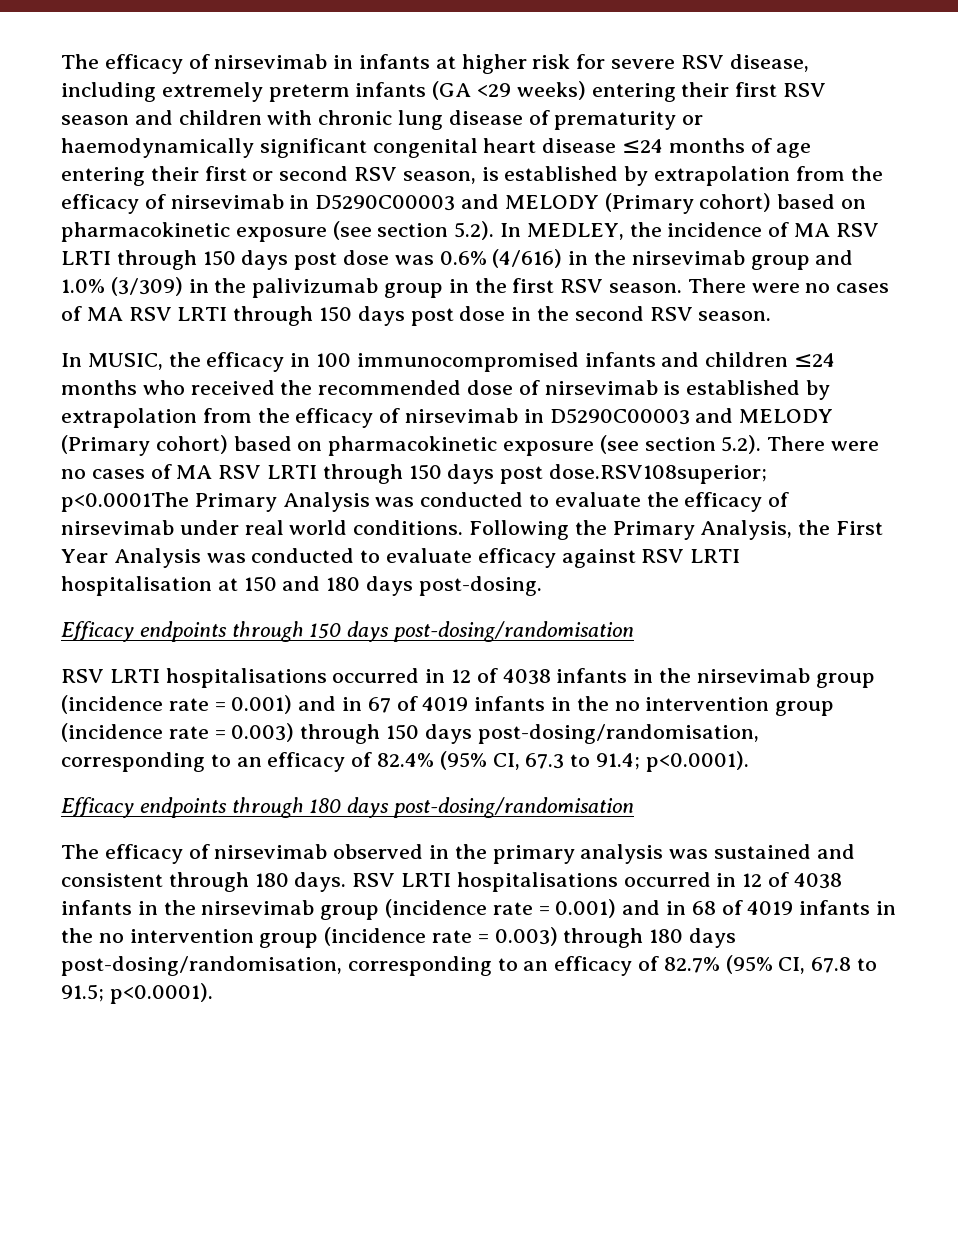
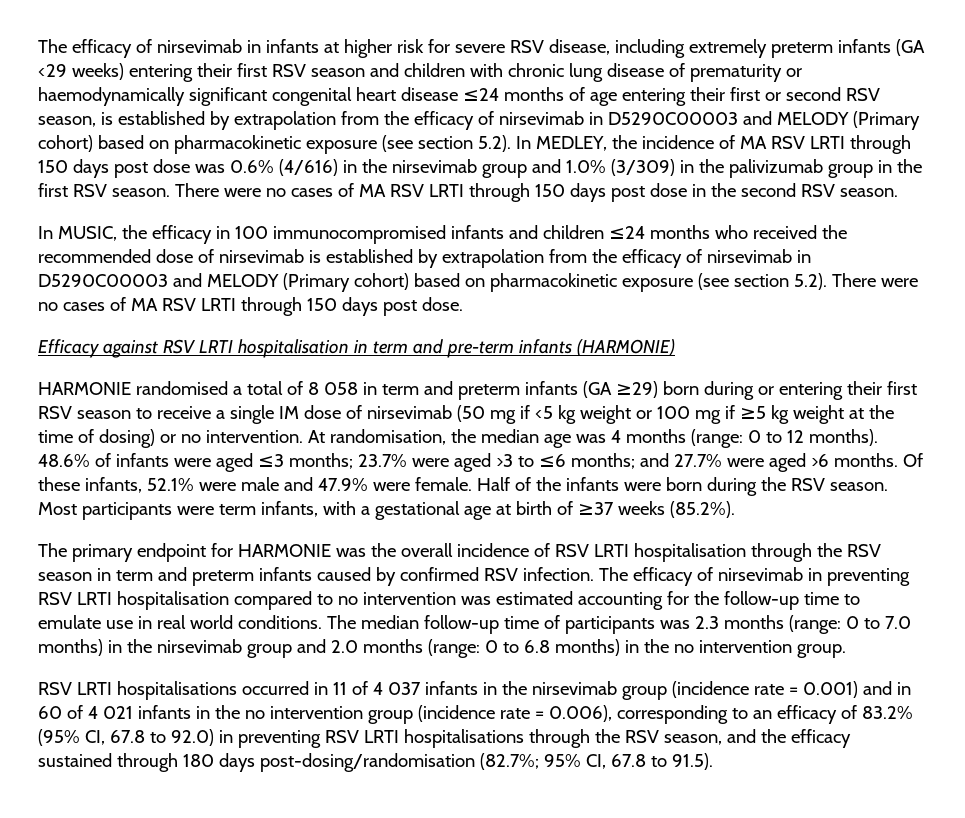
[549,464,768,484] [61,492,790,512] [61,520,884,540] [61,548,741,568] [61,576,542,596] [61,621,635,642] [61,668,551,688] dose.RSV108superior; p<0.0001The Primary Analysis was conducted to evaluate the efficacy of nirsevimab under real world conditions. Following the Primary Analysis, the First Year Analysis was conducted to evaluate efficacy against RSV LRTI hospitalisation at 150 and 180 days post-dosing. // Efficacy endpoints through 150 days post-dosing/randomisation // RSV LRTI hospitalisations occurred in 12 of 4038 -> [421,297,463,311] [38,339,675,358] [38,381,917,400] [38,405,894,424] [38,429,878,448] [38,453,923,472] [38,477,888,496] [38,501,735,520] [38,543,881,562] [38,567,910,586] [38,591,860,610] [38,615,911,634] [38,639,846,658] [38,681,421,700] dose. // Efficacy against RSV LRTI hospitalisation in term and pre-term infants (HARMONIE) // HARMONIE randomised a total of 8 058 in term and preterm infants (GA ≥29) born during or entering their first RSV season to receive a single IM dose of nirsevimab (50 mg if <5 kg weight or 100 mg if ≥5 kg weight at the time of dosing) or no intervention. At randomisation, the median age was 4 months (range: 0 to 12 months). 48.6% of infants were aged ≤3 months; 23.7% were aged >3 to ≤6 months; and 27.7% were aged >6 months. Of these infants, 52.1% were male and 47.9% were female. Half of the infants were born during the RSV season. Most participants were term infants, with a gestational age at birth of ≥37 weeks (85.2%). // The primary endpoint for HARMONIE was the overall incidence of RSV LRTI hospitalisation through the RSV season in term and preterm infants caused by confirmed RSV infection. The efficacy of nirsevimab in preventing RSV LRTI hospitalisation compared to no intervention was estimated accounting for the follow-up time to emulate use in real world conditions. The median follow-up time of participants was 2.3 months (range: 0 to 7.0 months) in the nirsevimab group and 2.0 months (range: 0 to 6.8 months) in the no intervention group. // RSV LRTI hospitalisations occurred in 11 of 4 037
[367,696,835,716] [61,723,759,744] [61,751,749,772] [61,797,635,818] [61,844,855,864] [61,872,842,892] [61,899,897,920] [61,927,737,948] [61,955,878,976] [61,983,213,1004] 67 of 4019 infants in the no intervention group (incidence rate = 0.003) through 150 days post-dosing/randomisation, corresponding to an efficacy of 82.4% (95% CI, 67.3 to 91.4; p<0.0001). // Efficacy endpoints through 180 days post-dosing/randomisation // The efficacy of nirsevimab observed in the primary analysis was sustained and consistent through 180 days. RSV LRTI hospitalisations occurred in 12 of 4038 infants in the nirsevimab group (incidence rate = 0.001) and in 68 of 4019 infants in the no intervention group (incidence rate = 0.003) through 180 days post-dosing/randomisation, corresponding to an efficacy of 82.7% (95% CI, 67.8 to 91.5; p<0.0001). -> [38,705,913,724] [38,729,851,748] [38,753,713,772] 60 of 4 021 infants in the no intervention group (incidence rate = 0.006), corresponding to an efficacy of 83.2% (95% CI, 67.8 to 92.0) in preventing RSV LRTI hospitalisations through the RSV season, and the efficacy sustained through 180 days post-dosing/randomisation (82.7%; 95% CI, 67.8 to 91.5).

